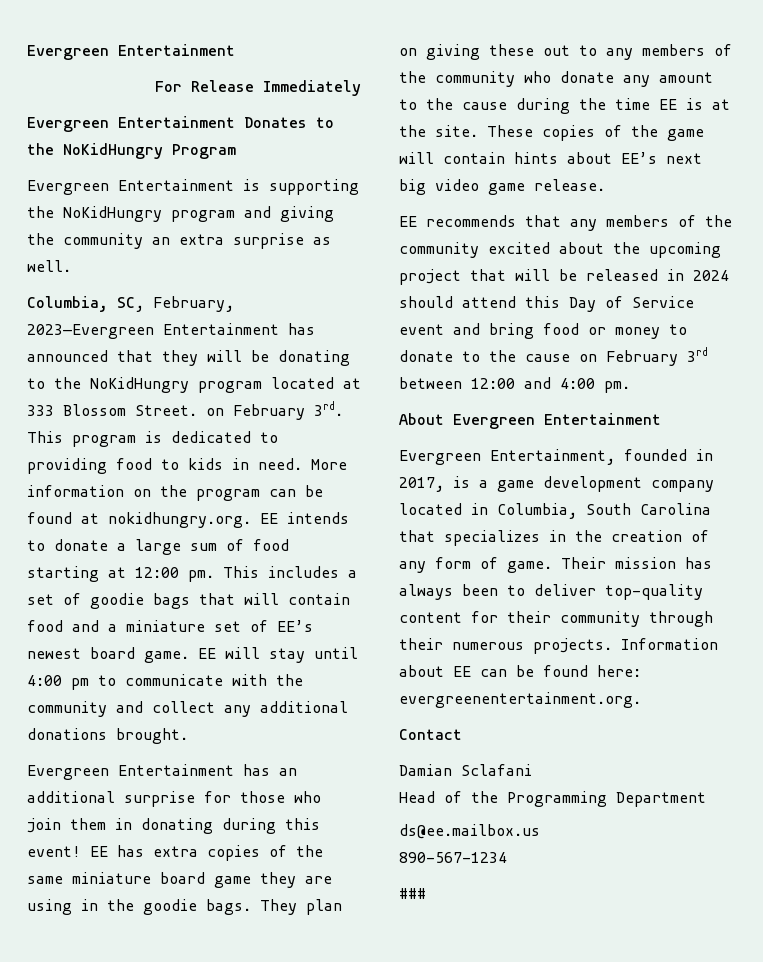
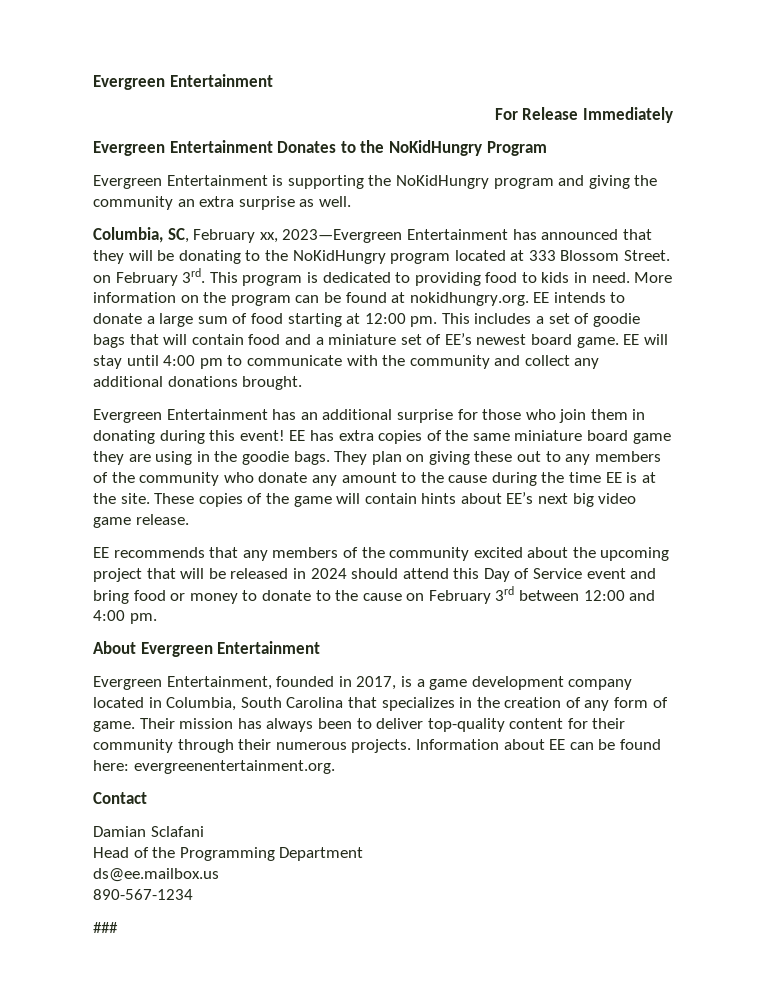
[153,296,234,312] February, -> [193,229,278,243] February xx,

